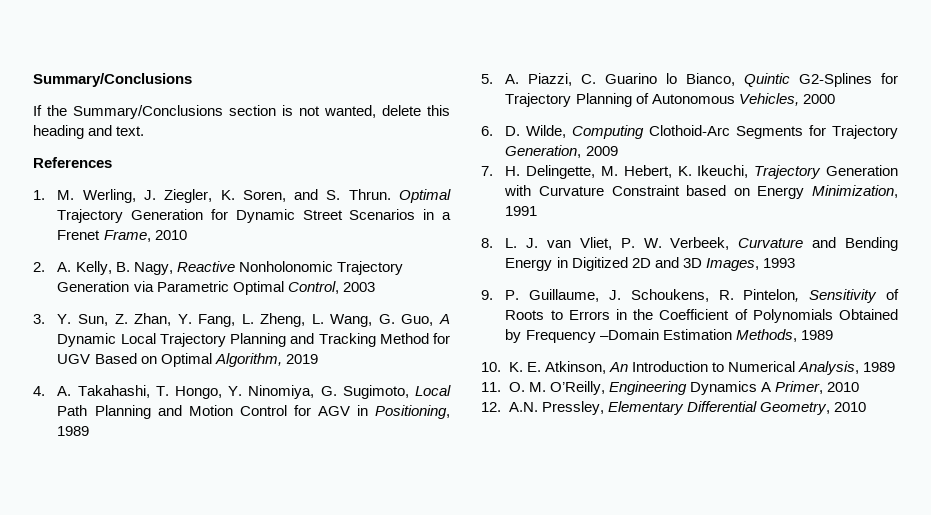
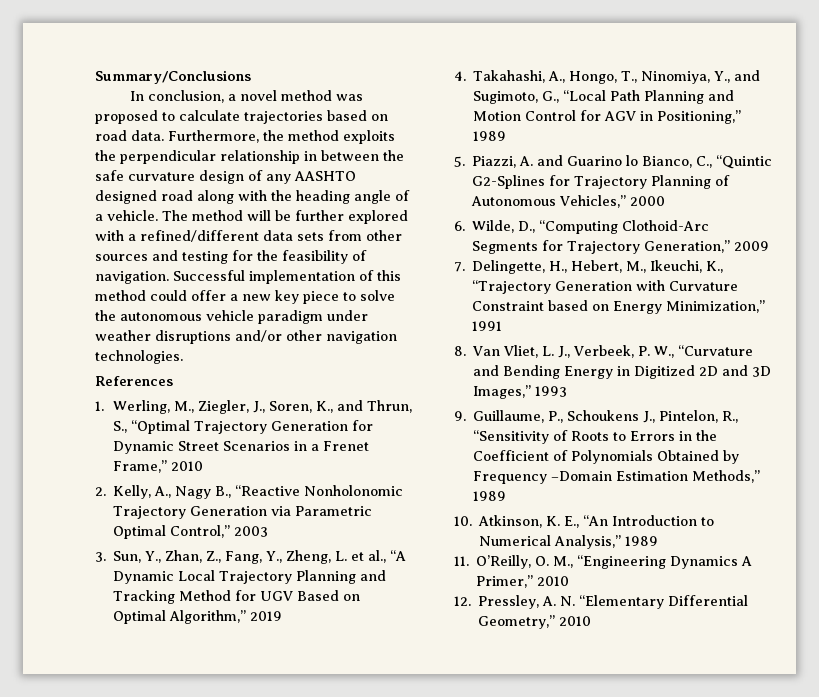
[33,105,450,119] [33,125,145,139] [33,157,112,168] [33,189,451,203] If the Summary/Conclusions section is not wanted, delete this heading and text. // References // 1. M. Werling, J. Ziegler, K. Soren, and S. Thrun. Optimal -> [130,90,364,103] [95,110,388,124] [95,130,395,144] [95,150,404,164] [95,170,356,184] [95,190,410,204] [95,210,408,224] [95,230,402,242] [95,250,367,264] [95,270,401,284] [95,290,395,304] [95,310,368,324] [95,330,397,344] [95,350,183,364] [95,376,173,386] [95,400,412,414] [112,420,190,434] In conclusion, a novel method was proposed to calculate trajectories based on road data. Furthermore, the method exploits the perpendicular relationship in between the safe curvature design of any AASHTO designed road along with the heading angle of a vehicle. The method will be further explored with a refined/different data sets from other sources and testing for the feasibility of navigation. Successful implementation of this method could offer a new key piece to solve the autonomous vehicle paradigm under weather disruptions and/or other navigation technologies. // References // 1. Werling, M., Ziegler, J., Soren, K., and Thrun, S., “Optimal
[103,230,151,242] Frame, -> [112,460,167,473] Frame,”
[57,261,235,275] A. Kelly, B. Nagy, Reactive -> [113,485,301,499] Kelly, A., Nagy B., “Reactive
[287,281,339,294] Control, -> [170,525,231,538] Control,”
[57,313,450,327] Y. Sun, Z. Zhan, Y. Fang, L. Zheng, L. Wang, G. Guo, A -> [113,550,407,564] Sun, Y., Zhan, Z., Fang, Y., Zheng, L. et al., “A
[214,353,282,367] Algorithm, -> [169,610,247,624] Algorithm,”
[57,385,452,399] A. Takahashi, T. Hongo, Y. Ninomiya, G. Sugimoto, Local -> [473,70,761,84] [473,90,607,104] Takahashi, A., Hongo, T., Ninomiya, Y., and Sugimoto, G., “Local
[375,405,451,419] Positioning, -> [657,110,742,124] Positioning,”
[505,73,597,86] A. Piazzi, C. -> [472,155,564,168] Piazzi, A. and
[744,73,791,87] Quintic -> [696,155,773,169] C., “Quintic
[738,93,799,106] Vehicles, -> [559,195,627,208] Vehicles,”
[505,125,645,139] D. Wilde, Computing -> [472,220,619,234] Wilde, D., “Computing
[505,145,582,158] Generation, -> [644,240,731,253] Generation,”
[505,165,822,179] H. Delingette, M. Hebert, K. Ikeuchi, Trajectory -> [472,260,724,274] [472,280,552,294] Delingette, H., Hebert, M., Ikeuchi, K., “Trajectory
[812,185,898,198] Minimization, -> [666,300,766,313] Minimization,”
[505,237,804,250] L. J. van Vliet, P. W. Verbeek, Curvature -> [472,345,754,358] Van Vliet, L. J., Verbeek, P. W., “Curvature
[705,258,759,271] Images, -> [473,385,532,399] Images,”
[505,289,878,303] P. Guillaume, J. Schoukens, R. Pintelon, Sensitivity -> [473,410,739,423] [473,430,550,444] Guillaume, P., Schoukens J., Pintelon, R., “Sensitivity
[735,329,797,342] Methods, -> [692,470,761,483] Methods,”
[508,361,628,374] K. E. Atkinson, An -> [478,515,609,528] Atkinson, K. E., “An
[797,361,859,375] Analysis, -> [554,535,622,549] Analysis,”
[508,381,687,395] O. M. O’Reilly, Engineering -> [476,555,667,569] O’Reilly, O. M., “Engineering
[774,381,823,394] Primer, -> [476,575,534,588] Primer,”
[508,401,830,415] A.N. Pressley, Elementary Differential Geometry, -> [478,595,749,609] [478,615,556,629] Pressley, A. N. “Elementary Differential Geometry,”

